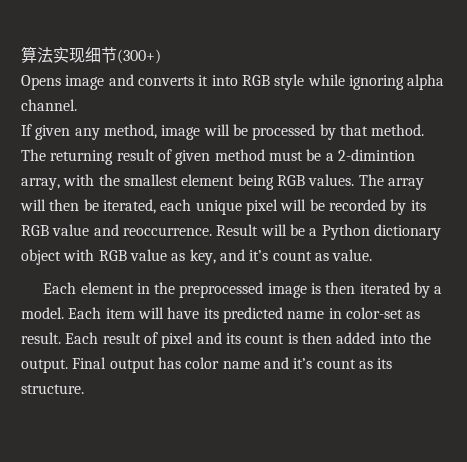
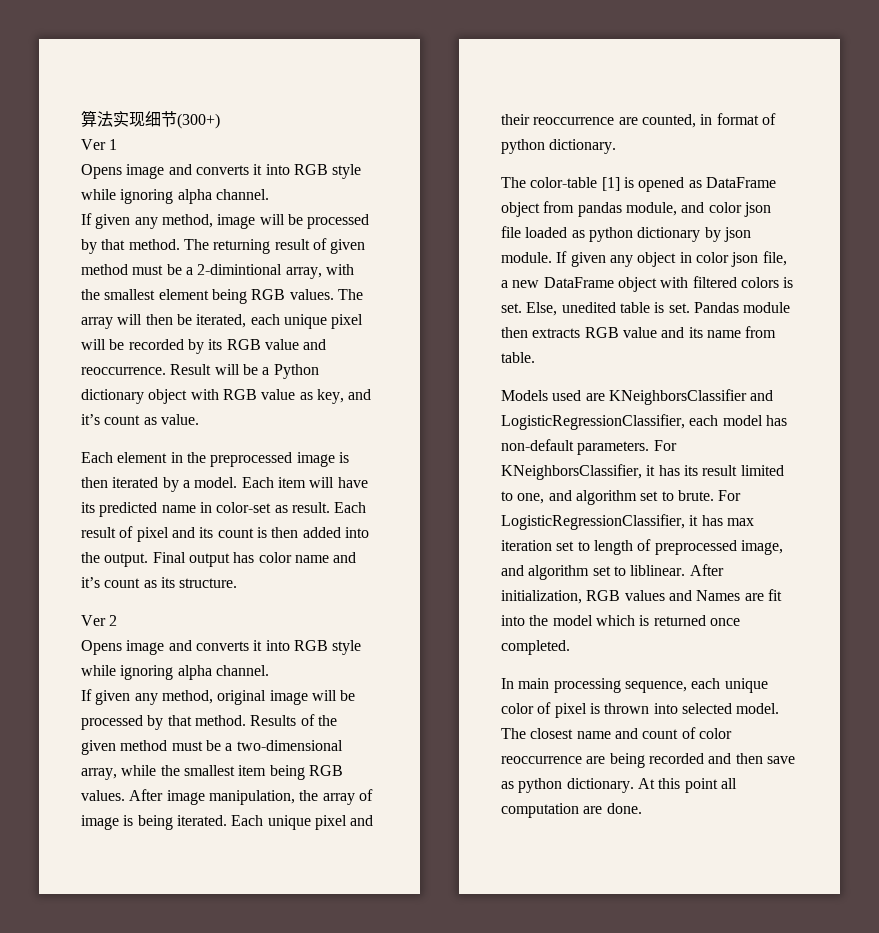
(161, 56) none -> [81,139,118,150] // Ver 1
[337,149,415,161] 2-dimintion -> [197,264,283,275] 2-dimintional
(84, 389) none -> [81,615,118,626] [81,640,362,655] [81,665,269,680] [81,689,356,705] [81,714,337,730] [81,740,343,755] [81,765,343,780] [81,789,373,805] [81,815,374,830] [501,113,776,128] [501,139,617,154] [501,177,776,192] [501,201,771,217] [501,226,751,242] [501,251,787,267] [501,276,794,292] [501,302,791,316] [501,326,777,338] [501,352,535,363] [501,389,774,405] [501,414,787,430] [501,439,677,455] [501,464,784,480] [501,490,742,505] [501,514,754,530] [501,539,783,555] [501,564,724,580] [501,589,782,604] [501,615,740,626] [501,640,570,655] [501,678,768,693] [501,702,780,718] [501,727,732,739] [501,753,795,768] [501,778,737,793] [501,803,642,818] // Ver 2 // Opens image and converts it into RGB style while ignoring alpha channel. // If given any method, original image will be processed by that method. Results of the given method must be a two-dimensional array, while the smallest item being RGB values. After image manipulation, the array of image is being iterated. Each unique pixel and their reoccurrence are counted, in format of python dictionary. // The color-table [1] is opened as DataFrame object from pandas module, and color json file loaded as python dictionary by json module. If given any object in color json file, a new DataFrame object with filtered colors is set. Else, unedited table is set. Pandas module then extracts RGB value and its name from table. // Models used are KNeighborsClassifier and LogisticRegressionClassifier, each model has non-default parameters. For KNeighborsClassifier, it has its result limited to one, and algorithm set to brute. For LogisticRegressionClassifier, it has max iteration set to length of preprocessed image, and algorithm set to liblinear. After initialization, RGB values and Names are fit into the model which is returned once completed. // In main processing sequence, each unique color of pixel is thrown into selected model. The closest name and count of color reoccurrence are being recorded and then save as python dictionary. At this point all computation are done.

